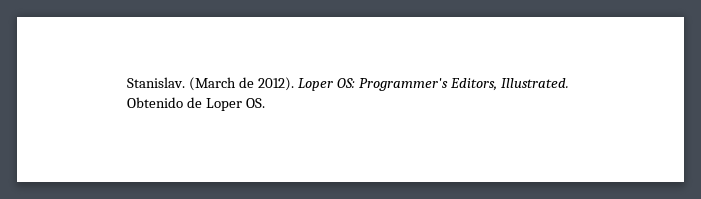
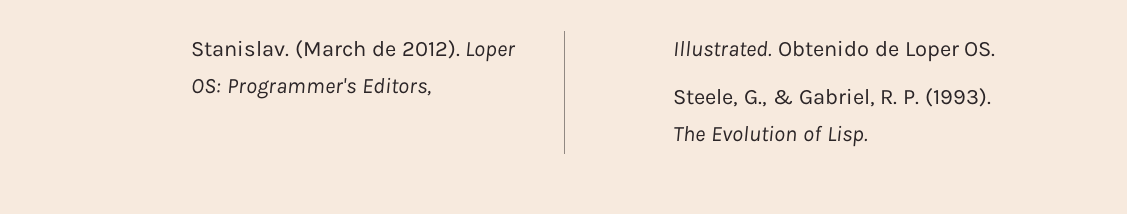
(266, 103) none -> [672,88,992,107] [672,125,868,147] // Steele, G., & Gabriel, R. P. (1993). The Evolution of Lisp.

